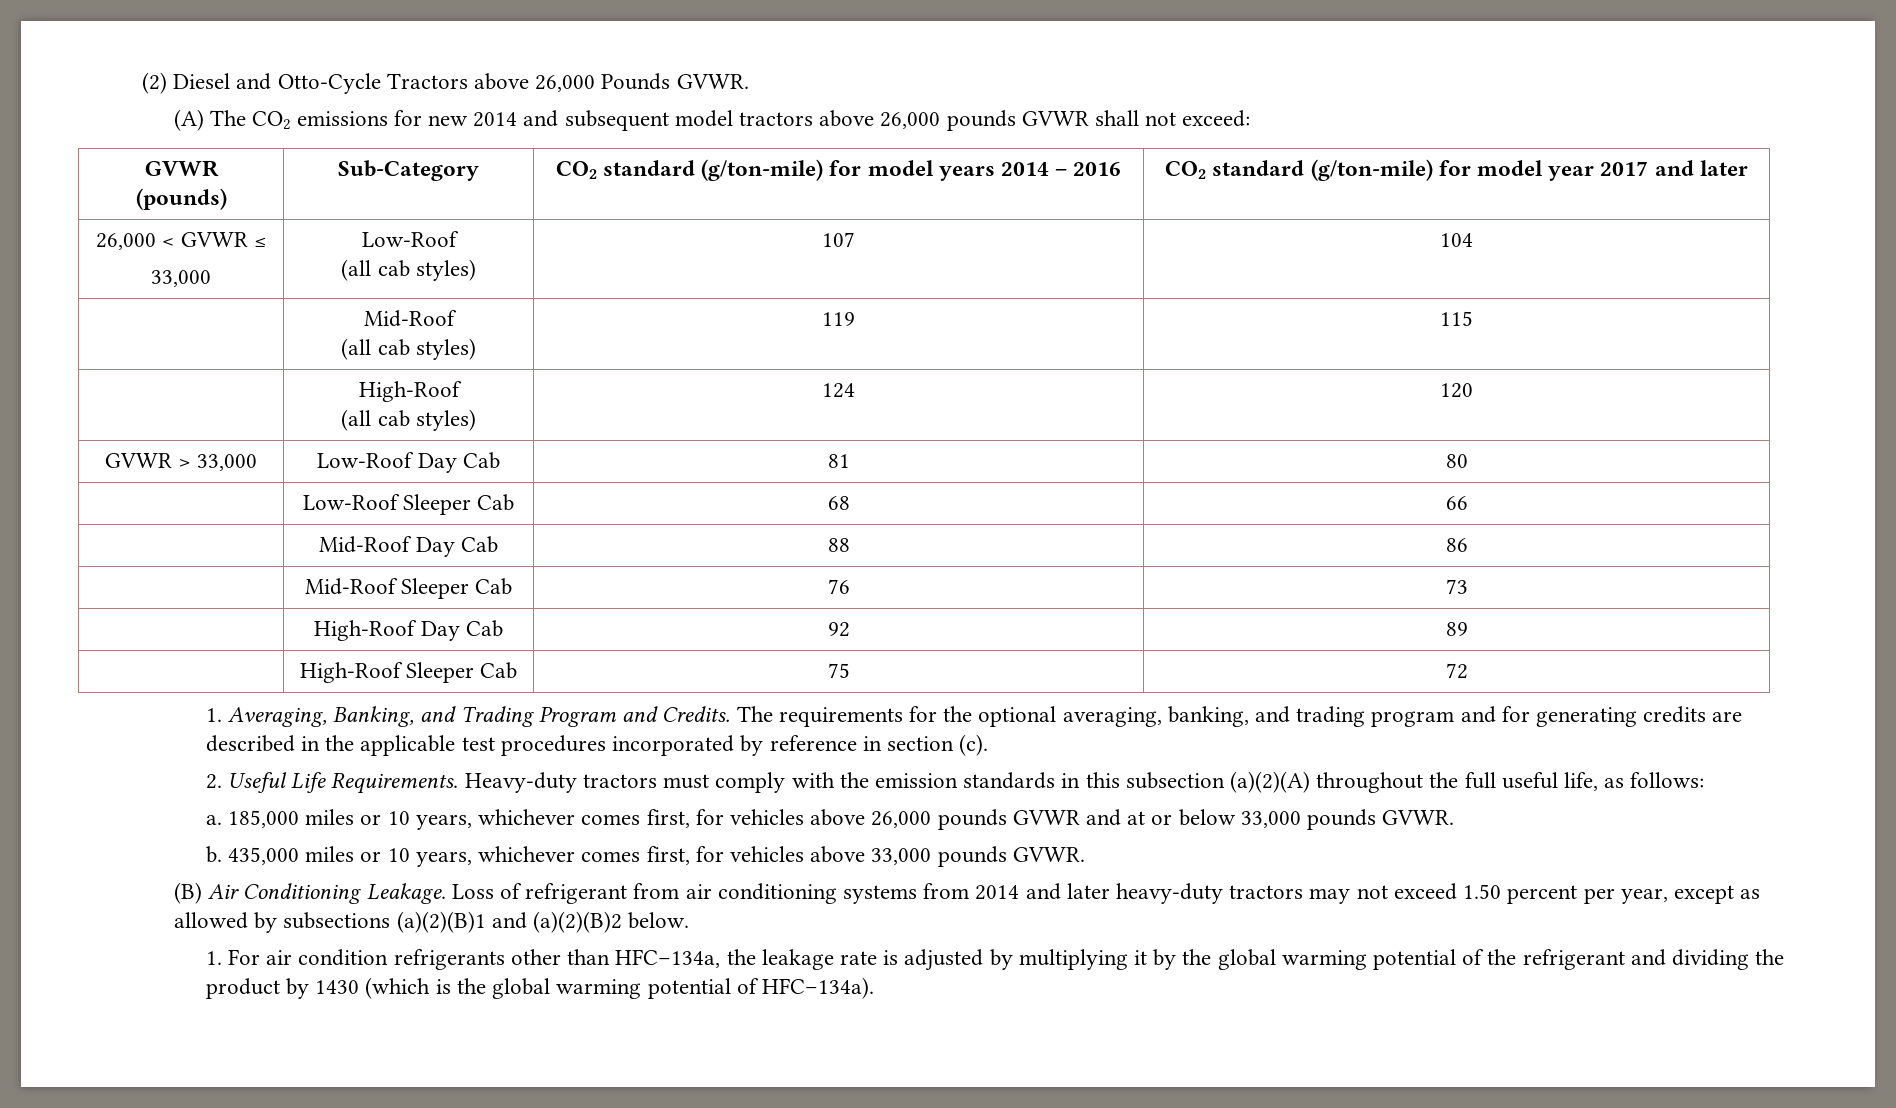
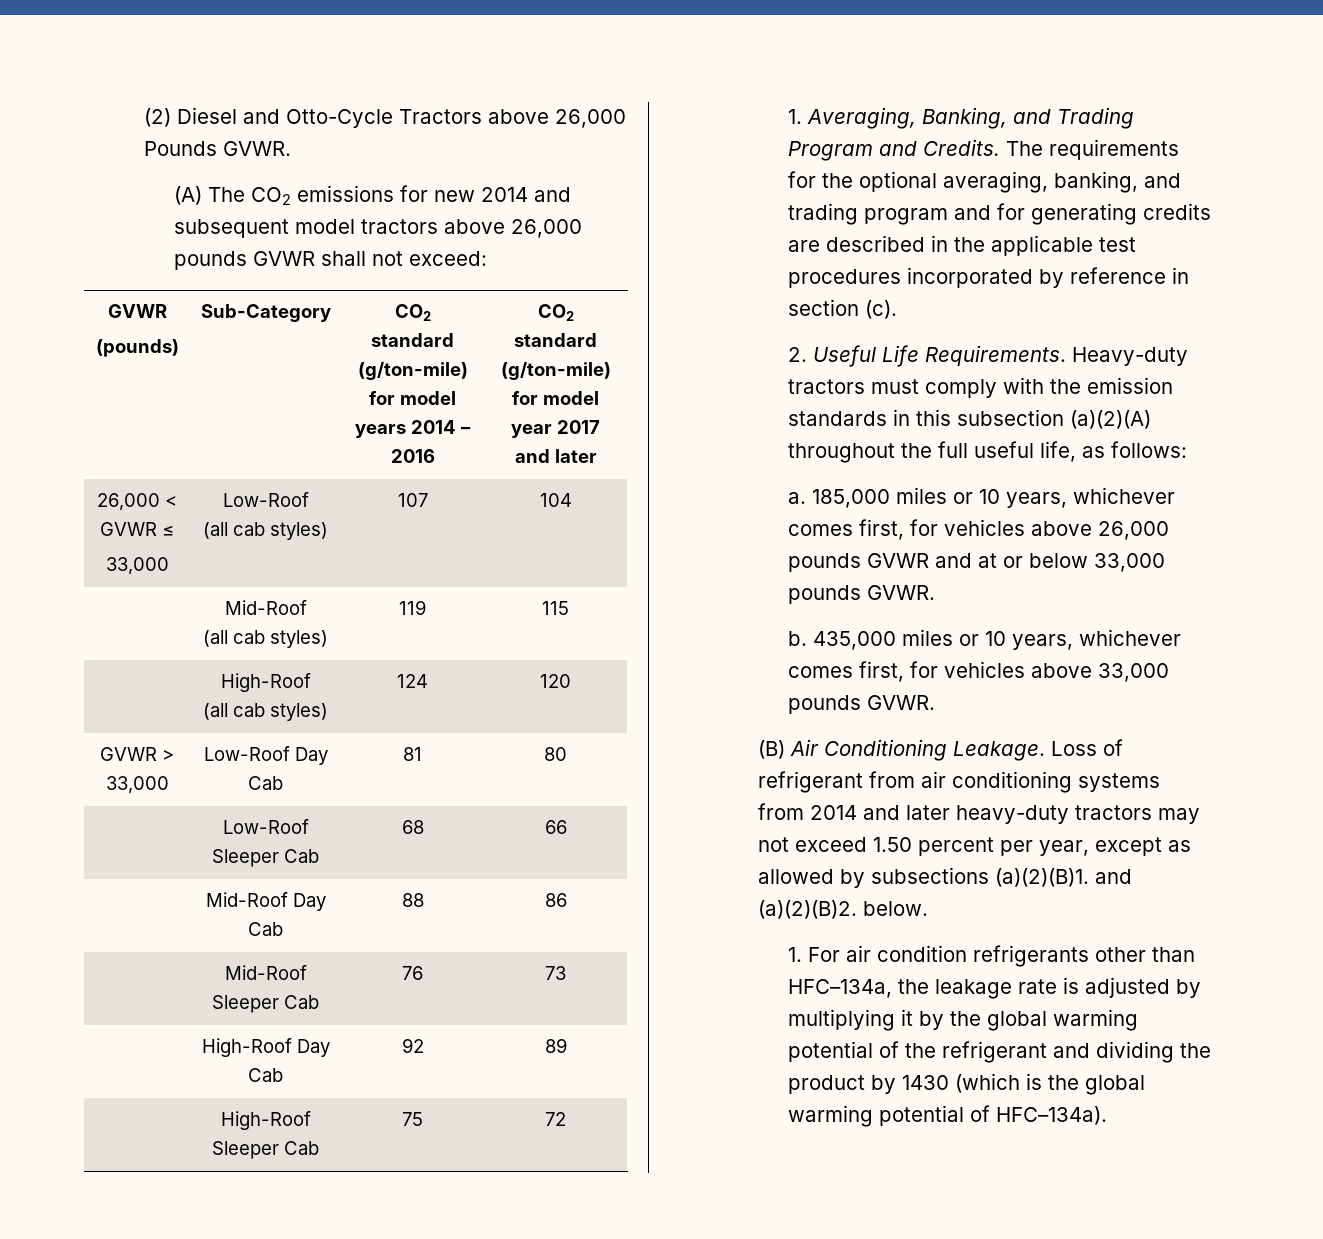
[396,911,622,933] (a)(2)(B)1 and (a)(2)(B)2 -> [995,868,1133,887] [758,900,858,919] (a)(2)(B)1. and (a)(2)(B)2.

